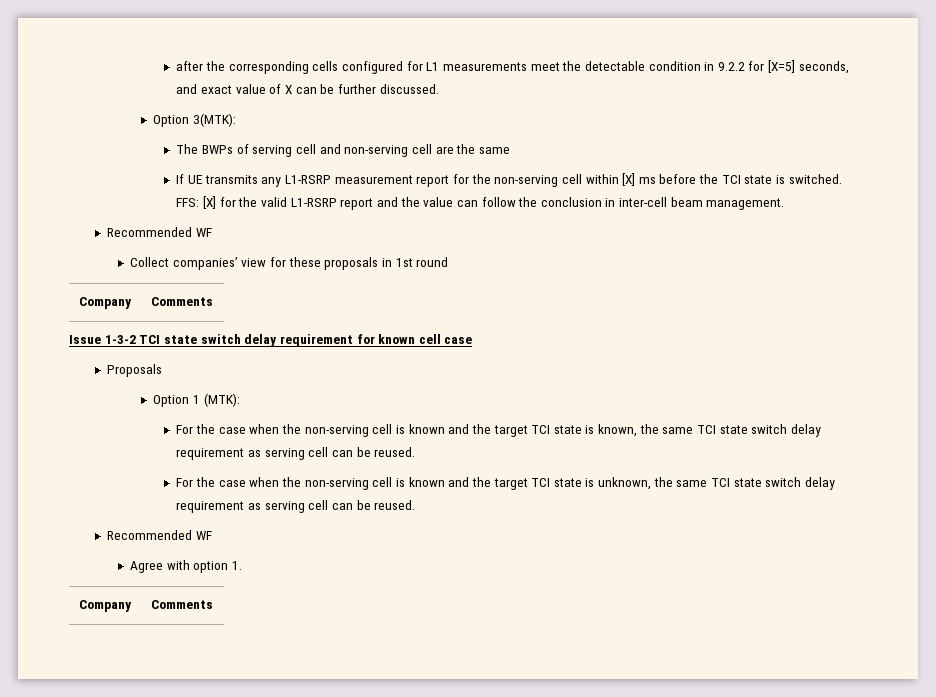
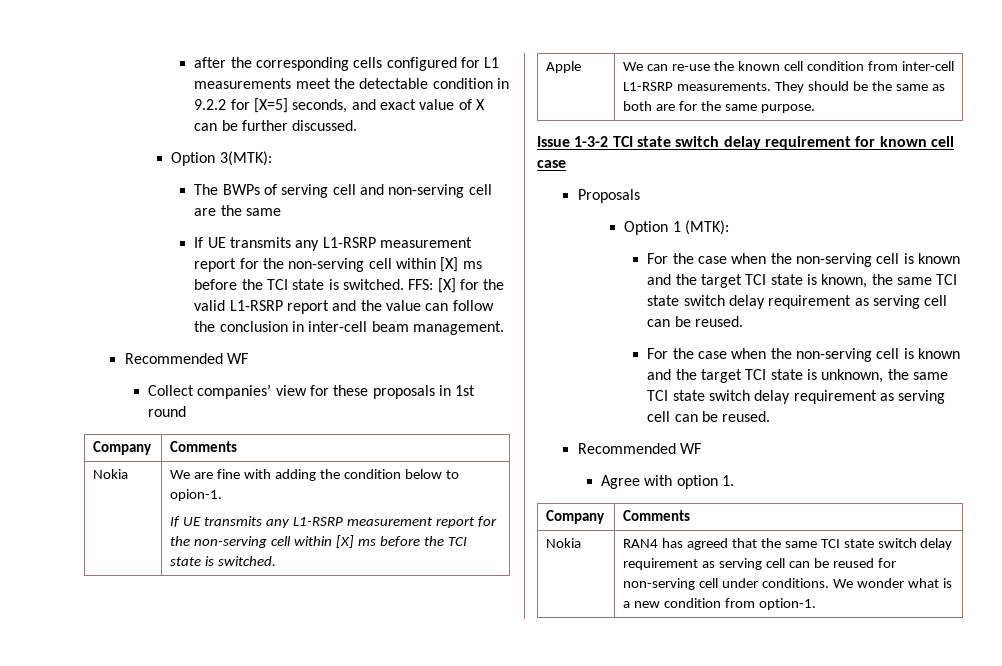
(213, 301) none -> [93,469,129,479] [170,469,459,481] [170,489,223,501] [170,516,497,528] [170,535,467,548] [170,556,277,566] [546,61,582,73] [623,61,954,71] [623,81,945,93] [623,101,815,113] // Nokia | We are fine with adding the condition below to opion-1. // If UE transmits any L1-RSRP measurement report for the non-serving cell within [X] ms before the TCI state is switched. // Apple | We can re-use the known cell condition from inter-cell L1-RSRP measurements. They should be the same as both are for the same purpose.
(213, 604) none -> [546,538,582,548] [623,538,953,550] [623,558,896,570] [623,578,952,590] [623,598,816,610] // Nokia | RAN4 has agreed that the same TCI state switch delay requirement as serving cell can be reused for non-serving cell under conditions. We wonder what is a new condition from option-1.

